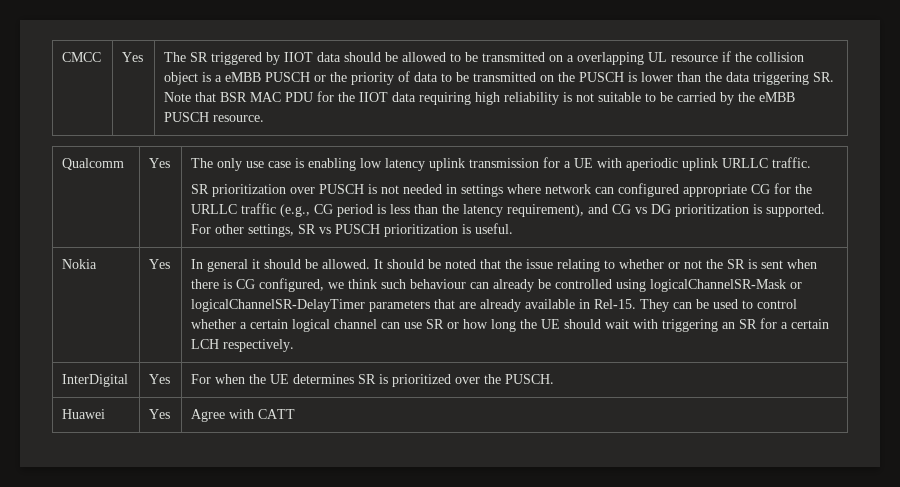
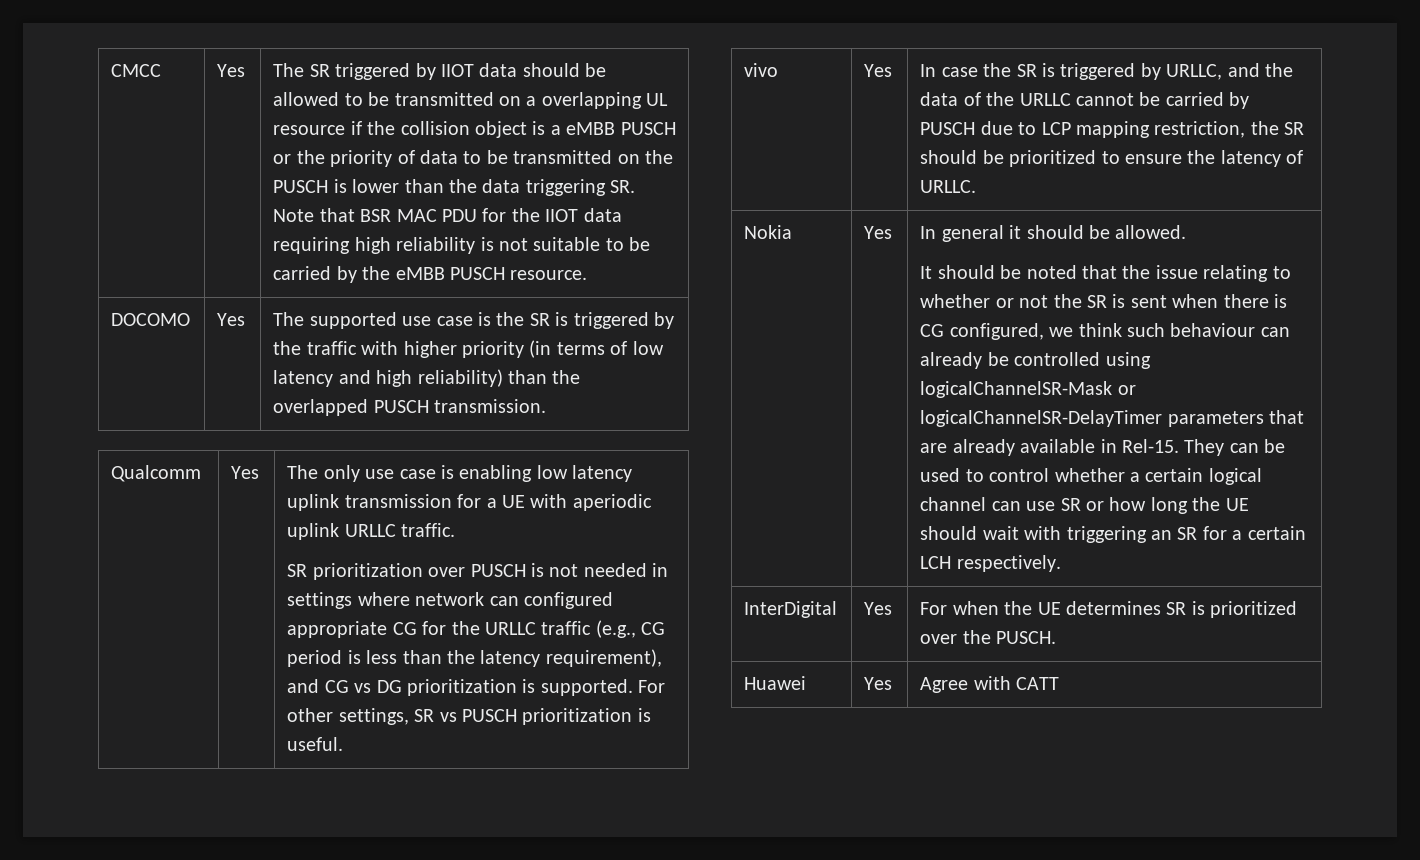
(265, 118) none -> [111,313,191,326] [217,313,246,326] [273,312,674,329] [273,340,664,358] [273,369,581,387] [273,399,547,416] // DOCOMO | Yes | The supported use case is the SR is triggered by the traffic with higher priority (in terms of low latency and high reliability) than the overlapped PUSCH transmission.
(514, 228) none -> [744,63,779,77] [864,64,893,77] [920,63,1293,80] [920,92,1250,109] [920,121,1305,138] [920,150,1304,167] [920,180,977,193] // vivo | Yes | In case the SR is triggered by URLLC, and the data of the URLLC cannot be carried by PUSCH due to LCP mapping restriction, the SR should be prioritized to ensure the latency of URLLC.
(371, 264) none -> (1187, 232) //

